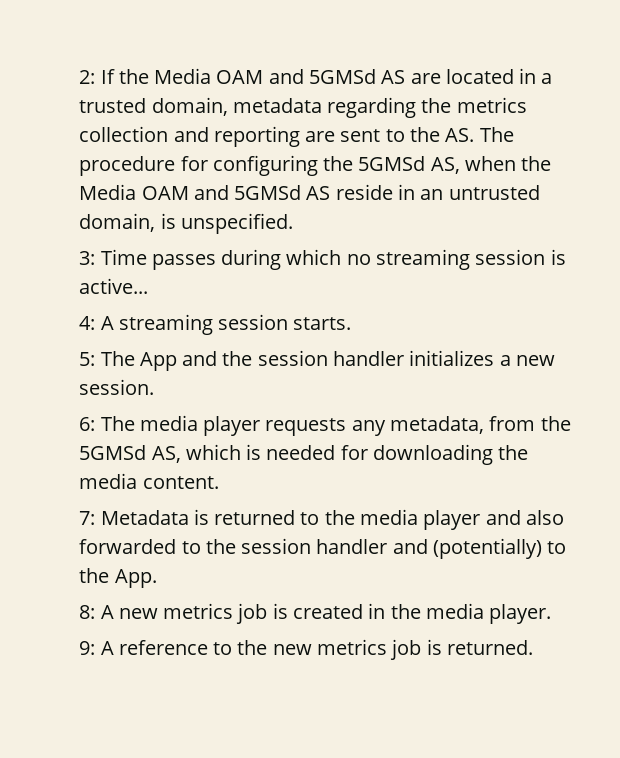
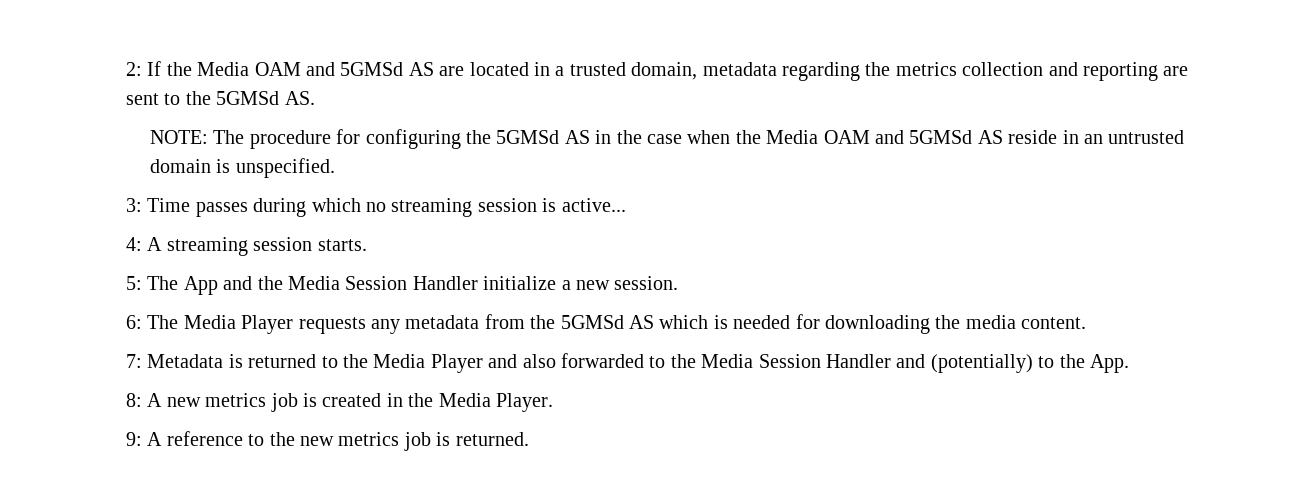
(441, 134) none -> [216,91,280,105] 5GMSd
(475, 135) none -> [149,130,208,144] // NOTE:
[430,157,460,174] AS, -> [564,130,682,144] AS in the case
[79,213,156,232] domain, -> [149,159,211,173] domain
[257,350,495,366] session handler initializes -> [287,276,557,290] Media Session Handler initialize
[139,415,261,436] media player -> [183,315,294,334] Media Player
[390,416,485,434] metadata, -> [405,315,480,329] metadata
[151,446,181,463] AS, -> [628,315,654,329] AS
[360,509,481,530] media player -> [373,354,483,373] Media Player
[241,538,388,554] session handler -> [701,354,891,368] Media Session Handler
[425,603,552,624] media player. -> [438,393,553,412] Media Player.

